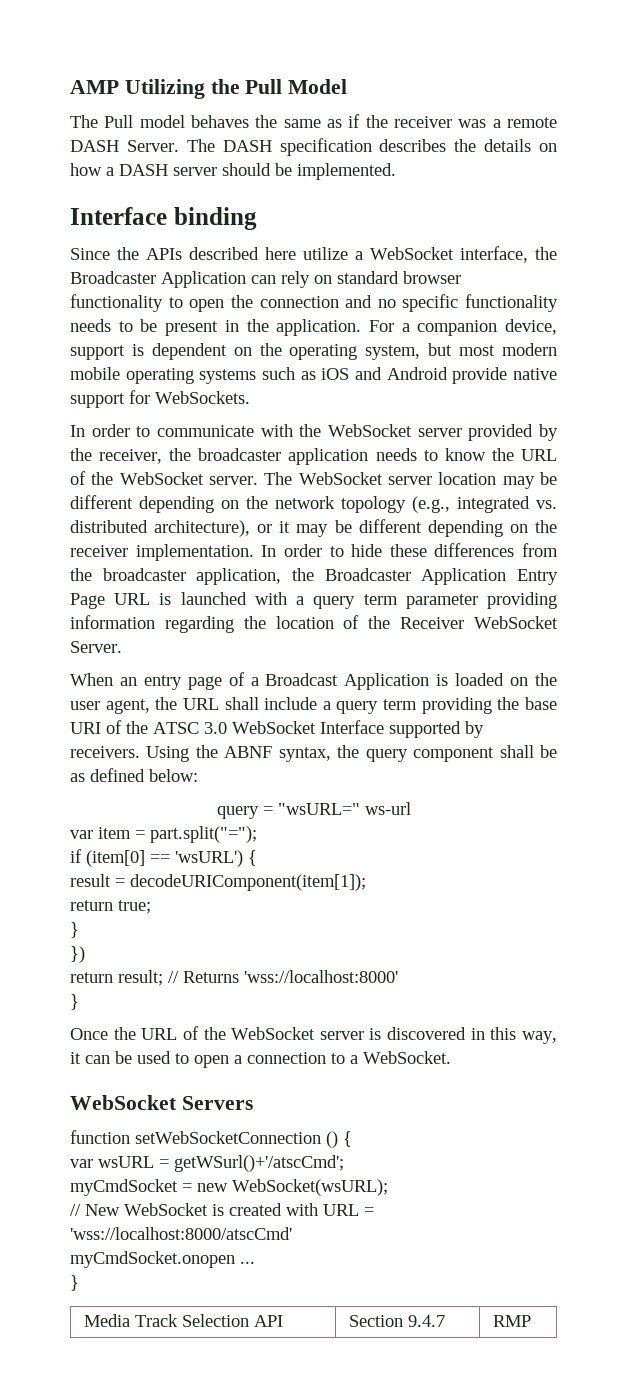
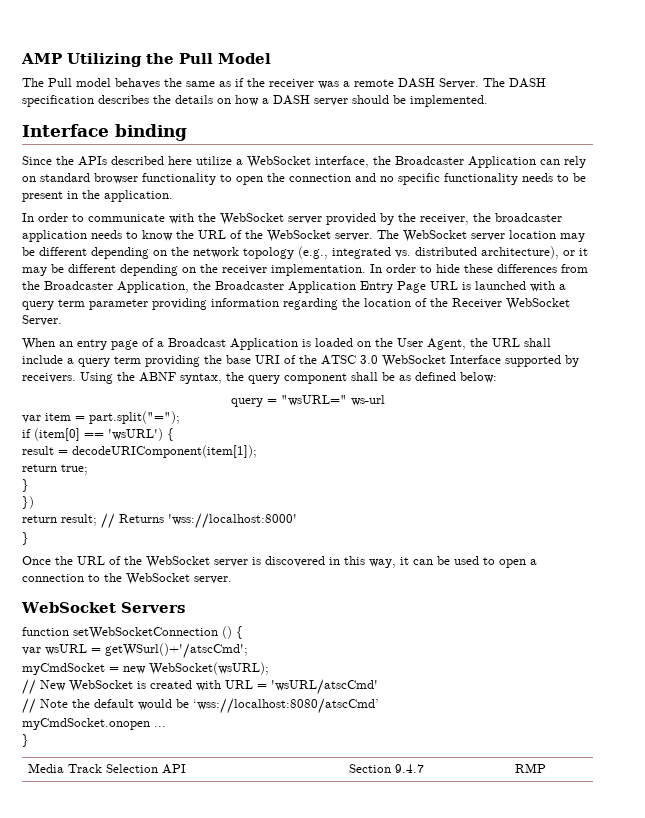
[368,319,557,336] [70,343,558,360] [70,367,557,384] [70,390,250,408] For a companion device, support is dependent on the operating system, but most modern mobile operating systems such as iOS and Android provide native support for WebSockets. -> (173, 196) none
[102,568,282,585] broadcaster application, -> [44,281,189,293] Broadcaster Application,
[70,699,150,714] user agent, -> [397,338,466,350] User Agent,
[350,1051,451,1064] a WebSocket. -> [104,573,232,585] the WebSocket server.
[70,1227,292,1240] 'wss://localhost:8000/atscCmd' -> [271,679,378,695] [22,698,379,714] 'wsURL/atscCmd' // // Note the default would be ‘wss://localhost:8080/atscCmd’

